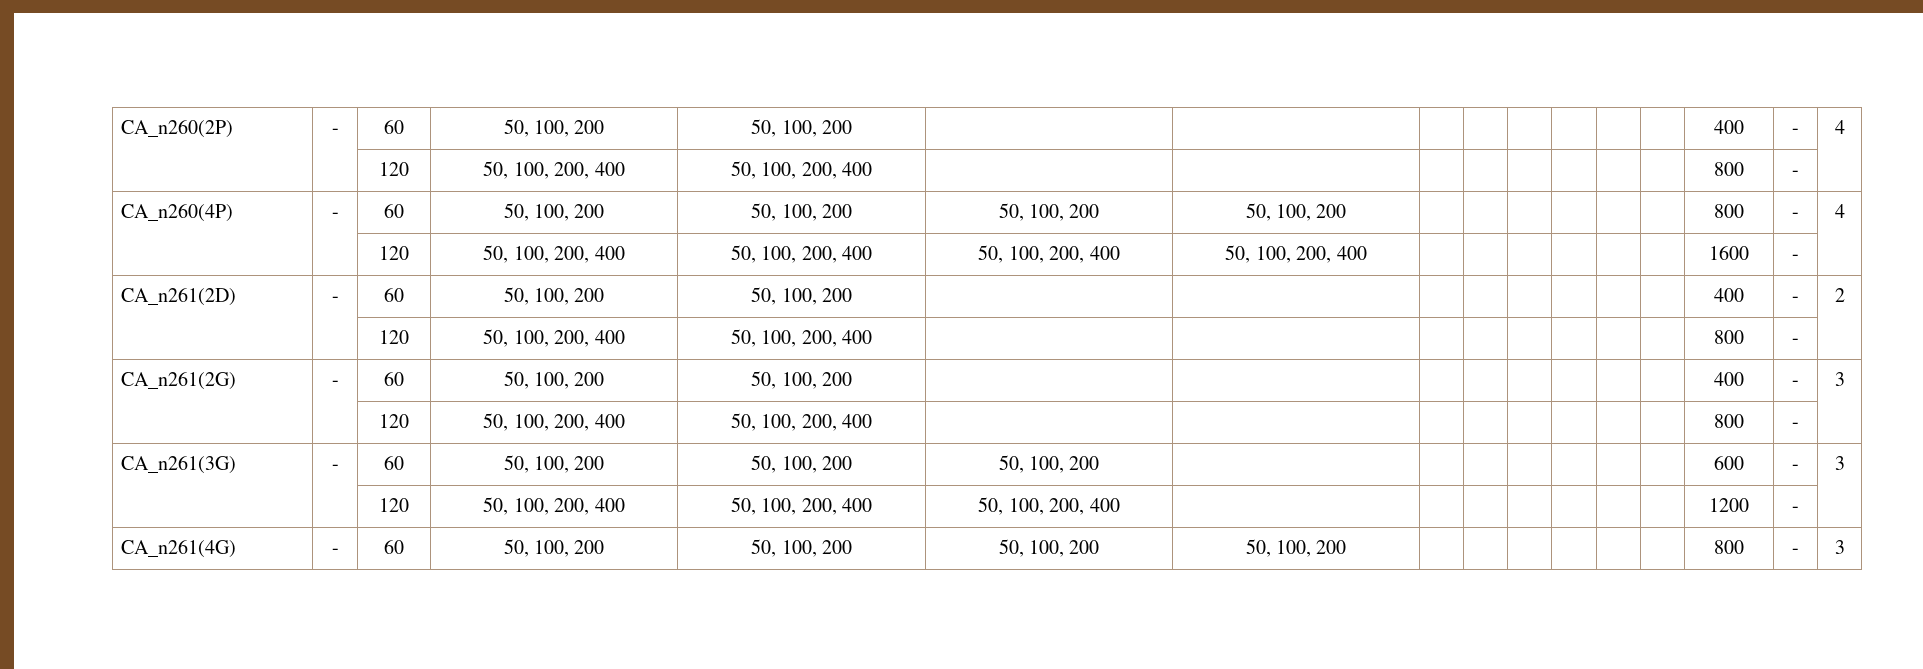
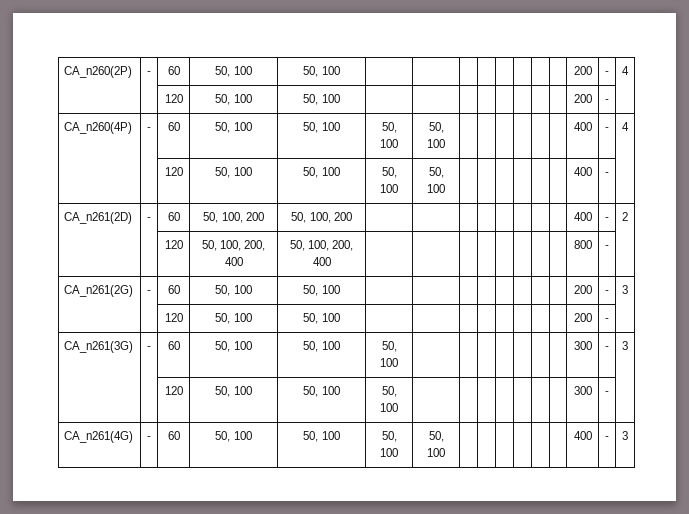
[534,120,605,137] [751,119,852,137] 100, 200 | 50, 100, 200 | | -> [233,66,252,75] [303,66,340,77] [573,66,592,75] [605,71,609,75] [622,66,629,75] [164,94,183,103] [215,94,252,105] [303,94,340,105] [573,94,592,103] [605,99,609,103] [64,122,133,134] [147,127,151,131] [167,122,180,131] [215,122,252,133] [303,122,340,133] [381,122,397,133] [380,139,398,148] [428,122,444,133] [427,139,445,148] 100 | 50, 100 | | | | | | | | | 200 | - | 4 // | | 120 | 50, 100 | 50, 100 | | | | | | | | | 200 | - | // CA_n260(4P) | - | 60 | 50, 100 | 50, 100 | 50, 100 | 50, 100
[513,162,625,179] [730,161,873,179] [1714,162,1744,176] [1792,170,1799,176] [121,203,234,222] [331,212,339,218] [384,203,404,218] [503,203,605,221] [751,203,852,221] [998,203,1100,221] [1245,203,1347,221] [1714,204,1744,218] [1792,212,1799,218] [1834,204,1845,218] [379,246,409,260] [483,245,625,263] [730,245,873,263] [978,245,1120,263] [1225,245,1367,263] [1709,245,1749,260] 100, 200, 400 | 50, 100, 200, 400 | | | | | | | | | 800 | - | // CA_n260(4P) | - | 60 | 50, 100, 200 | 50, 100, 200 | 50, 100, 200 | 50, 100, 200 | | | | | | | 800 | - | 4 // | | 120 | 50, 100, 200, 400 | 50, 100, 200, 400 | 50, 100, 200, 400 | 50, 100, 200, 400 | | | | | | | 1600 -> [233,167,252,176] [303,167,340,178] [381,167,397,178] [380,184,398,193] [428,167,444,178] [427,184,445,193] [573,167,592,176] 100 | 50, 100 | 50, 100 | 50, 100 | | | | | | | 400
[534,372,605,389] [751,371,852,389] [1714,372,1744,386] [1792,380,1799,386] [1834,372,1845,386] [379,414,409,428] [483,413,625,431] [730,413,873,431] [1714,414,1744,428] [1792,422,1799,428] [121,455,237,474] [331,464,339,470] [384,455,404,470] [503,455,605,473] [751,455,852,473] [998,455,1100,473] [1714,455,1744,470] [1792,464,1799,470] [1834,456,1845,470] [379,498,409,512] [483,497,625,515] [730,497,873,515] [978,497,1120,515] [1709,498,1749,512] [1792,506,1799,512] [121,539,237,558] [331,548,339,554] [384,539,404,554] [503,539,605,557] [751,539,852,557] [998,539,1100,557] [1245,539,1347,557] [1714,540,1744,554] 100, 200 | 50, 100, 200 | | | | | | | | | 400 | - | 3 // | | 120 | 50, 100, 200, 400 | 50, 100, 200, 400 | | | | | | | | | 800 | - | // CA_n261(3G) | - | 60 | 50, 100, 200 | 50, 100, 200 | 50, 100, 200 | | | | | | | | 600 | - | 3 // | | 120 | 50, 100, 200, 400 | 50, 100, 200, 400 | 50, 100, 200, 400 | | | | | | | | 1200 | - | // CA_n261(4G) | - | 60 | 50, 100, 200 | 50, 100, 200 | 50, 100, 200 | 50, 100, 200 | | | | | | | 800 -> [233,285,252,294] [303,285,340,296] [573,285,592,294] [605,290,609,294] [622,285,628,294] [164,313,183,322] [215,313,252,324] [303,313,340,324] [573,313,592,322] [605,318,609,322] [64,341,134,353] [147,346,151,350] [167,341,180,350] [215,341,252,352] [303,341,340,352] [381,341,397,352] [380,358,398,367] [573,341,592,350] [605,346,609,350] [622,341,628,350] [164,386,183,395] [215,386,252,397] [303,386,340,397] [381,386,397,397] [380,403,398,412] [573,386,592,395] [605,391,609,395] [64,431,134,443] [147,436,151,440] [167,431,180,440] [215,431,252,442] [303,431,340,442] [381,431,397,442] [380,448,398,457] [428,431,444,442] [427,448,445,457] [573,431,592,440] 100 | 50, 100 | | | | | | | | | 200 | - | 3 // | | 120 | 50, 100 | 50, 100 | | | | | | | | | 200 | - | // CA_n261(3G) | - | 60 | 50, 100 | 50, 100 | 50, 100 | | | | | | | | 300 | - | 3 // | | 120 | 50, 100 | 50, 100 | 50, 100 | | | | | | | | 300 | - | // CA_n261(4G) | - | 60 | 50, 100 | 50, 100 | 50, 100 | 50, 100 | | | | | | | 400

